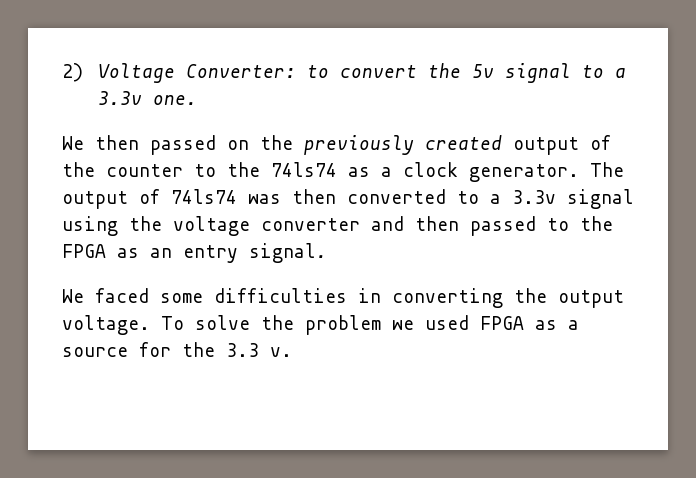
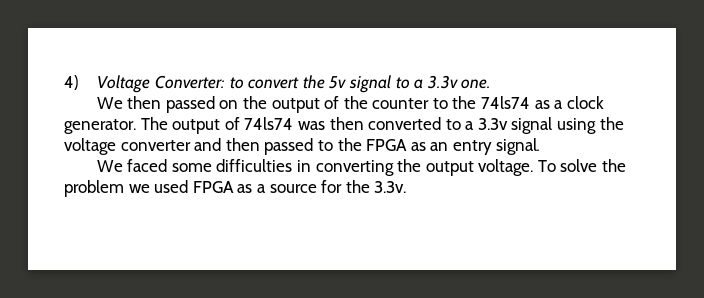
[62,63,83,82] 2) -> [64,75,78,90] 4)
[304,135,502,155] previously created -> (267, 102) none
[226,343,292,357] 3.3 v. -> [374,181,407,193] 3.3v.

